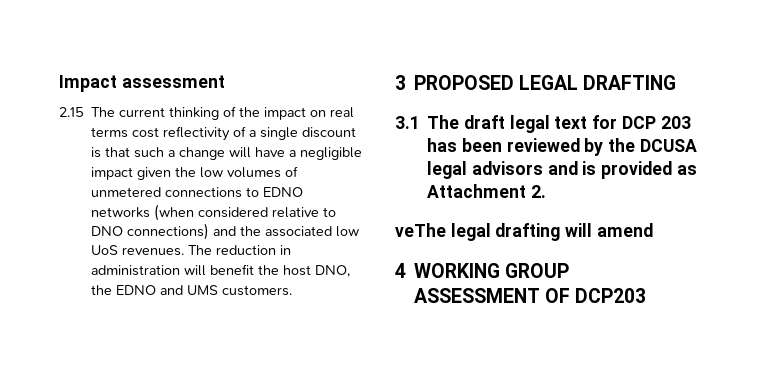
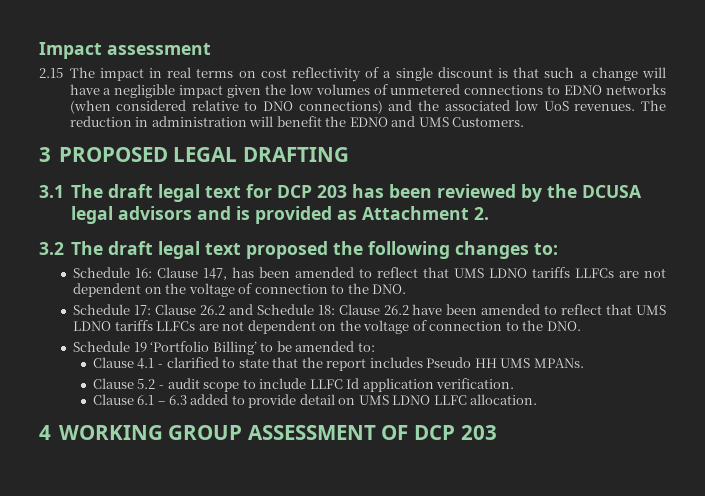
[119,106,327,120] current thinking of the impact on -> [99,68,162,81] impact in
(129, 132) none -> [238,71,256,78] on
[283,265,351,277] [91,285,113,295] host DNO, the -> (347, 121) none
[222,285,293,296] customers. -> [452,117,525,127] Customers.
[395,223,653,241] veThe legal drafting will amend -> [39,241,558,259] [73,267,666,280] [73,283,407,297] [73,304,666,315] [73,320,581,334] [73,341,375,355] [92,357,584,371] [92,378,515,392] [92,394,538,408] 3.2 The draft legal text proposed the following changes to: // Schedule 16: Clause 147, has been amended to reflect that UMS LDNO tariffs LLFCs are not dependent on the voltage of connection to the DNO. // Schedule 17: Clause 26.2 and Schedule 18: Clause 26.2 have been amended to reflect that UMS LDNO tariffs LLFCs are not dependent on the voltage of connection to the DNO. // Schedule 19 ‘Portfolio Billing’ to be amended to: // Clause 4.1 - clarified to state that the report includes Pseudo HH UMS MPANs. // Clause 5.2 - audit scope to include LLFC Id application verification. // Clause 6.1 – 6.3 added to provide detail on UMS LDNO LLFC allocation.
[575,288,647,303] DCP203 -> [413,425,497,440] DCP 203

